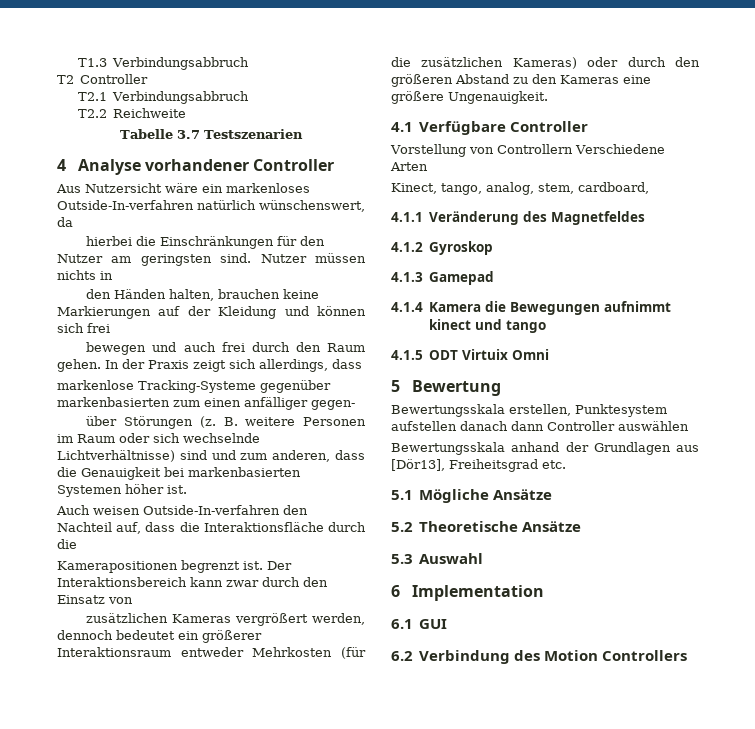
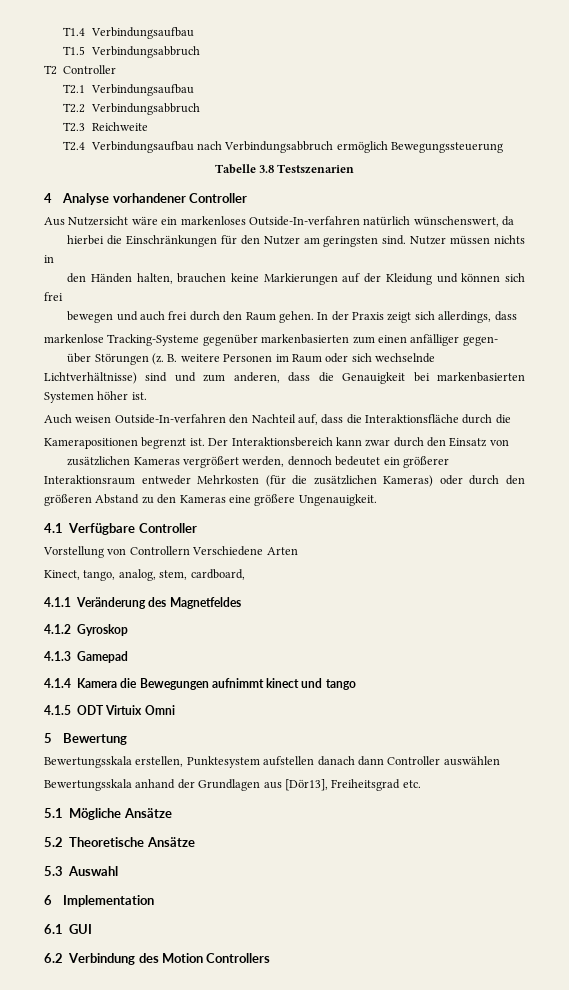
[77,58,107,67] T1.3 -> [63,27,194,39] [63,46,86,55] T1.4 Verbindungsaufbau // T1.5
[112,91,250,104] [77,109,107,118] Verbindungsabbruch // T2.2 -> [90,84,194,96] [63,103,200,115] [63,122,86,132] Verbindungsaufbau // T2.2 Verbindungsabbruch // T2.3
(187, 113) none -> [63,141,504,153] // T2.4 Verbindungsaufbau nach Verbindungsabbruch ermöglich Bewegungssteuerung
[176,130,200,139] 3.7 -> [259,165,274,173] 3.8

